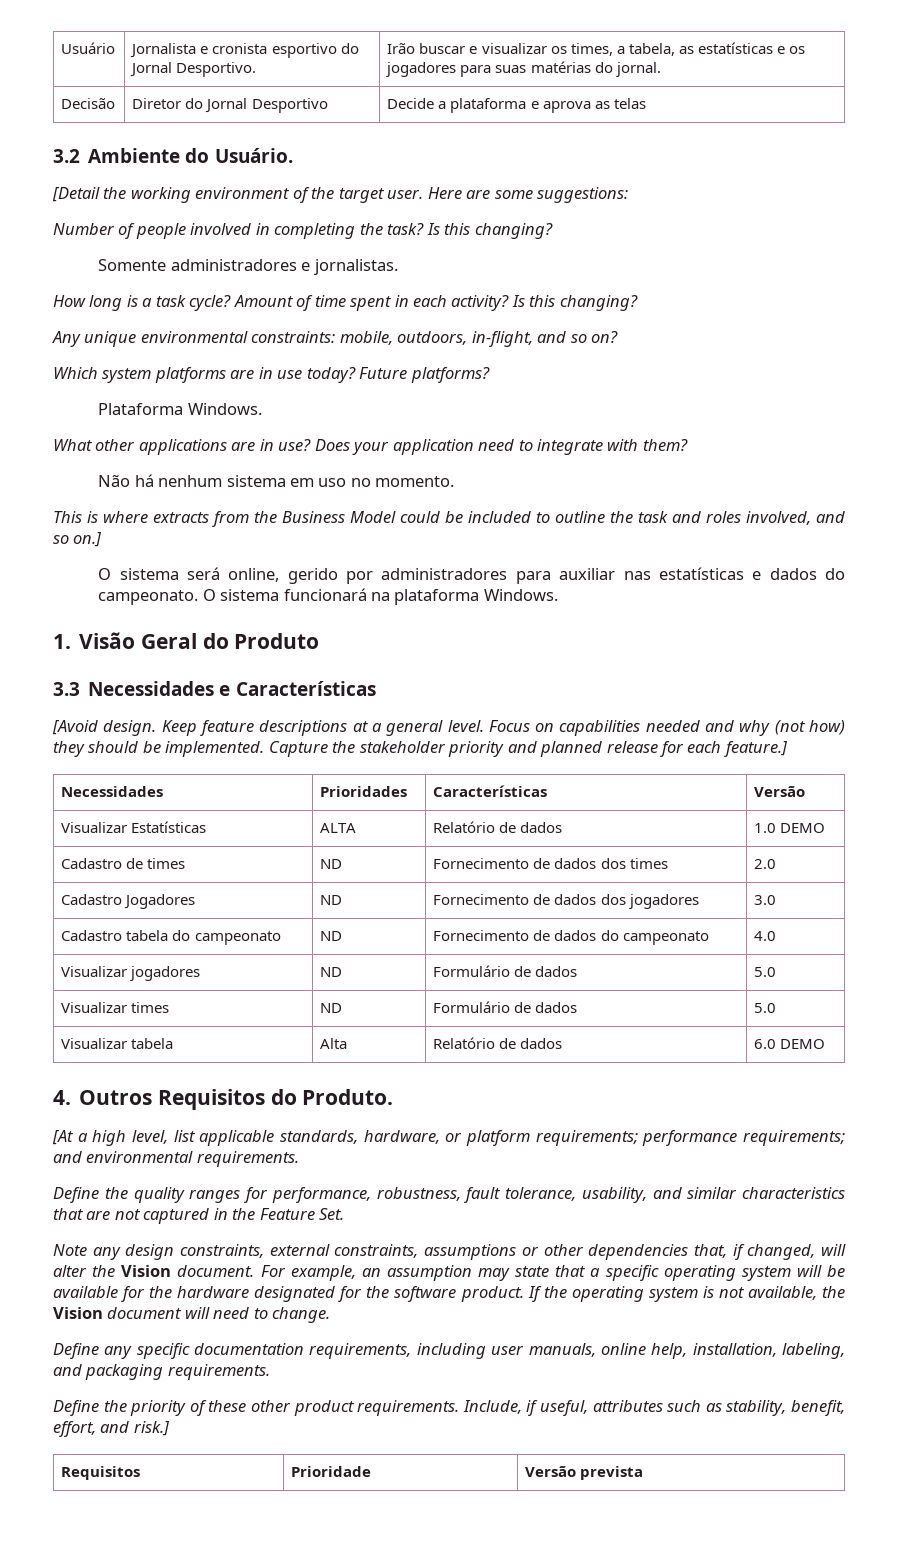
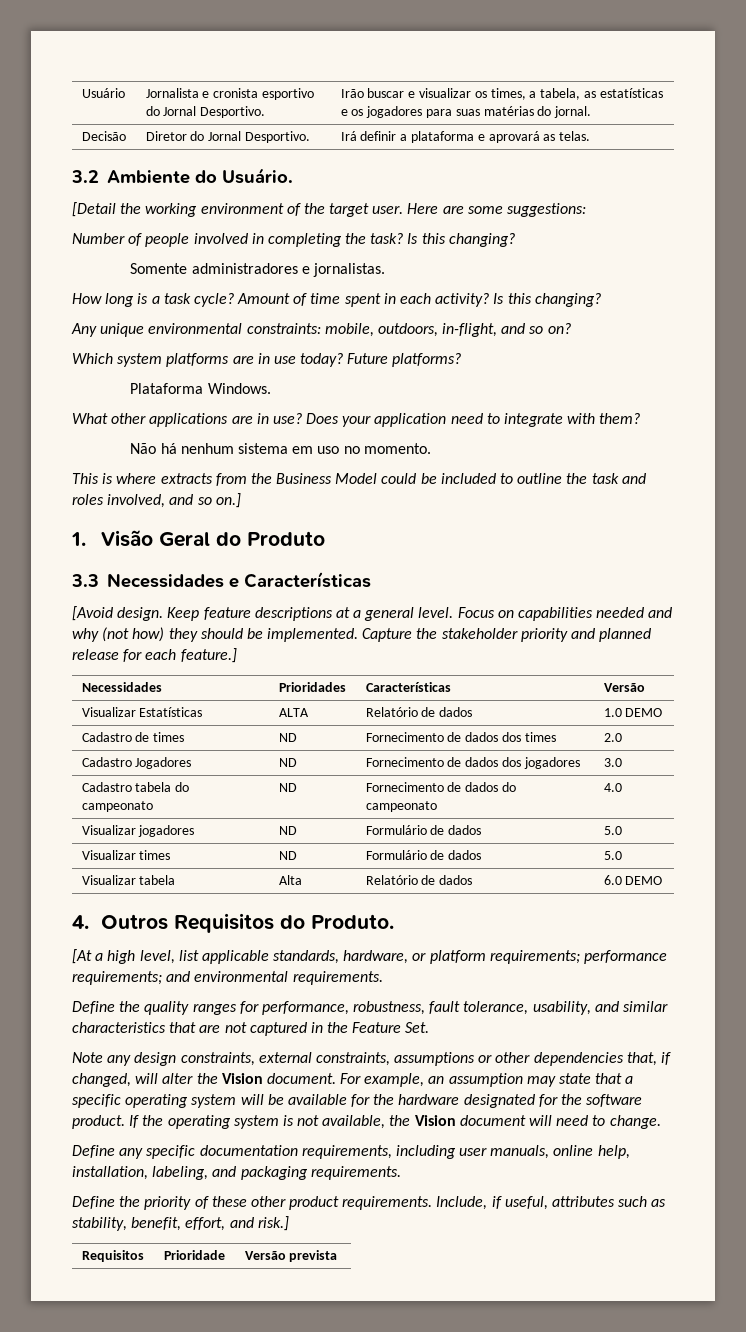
[251,98,328,113] [387,98,646,113] Desportivo | Decide a plataforma e aprova as telas -> [245,131,311,143] [340,131,591,143] Desportivo. | Irá definir a plataforma e aprovará as telas.
[98,567,845,584] [98,588,558,605] // O sistema será online, gerido por administradores para auxiliar nas estatísticas e dados do campeonato. O sistema funcionará na plataforma Windows. -> (241, 500) none

